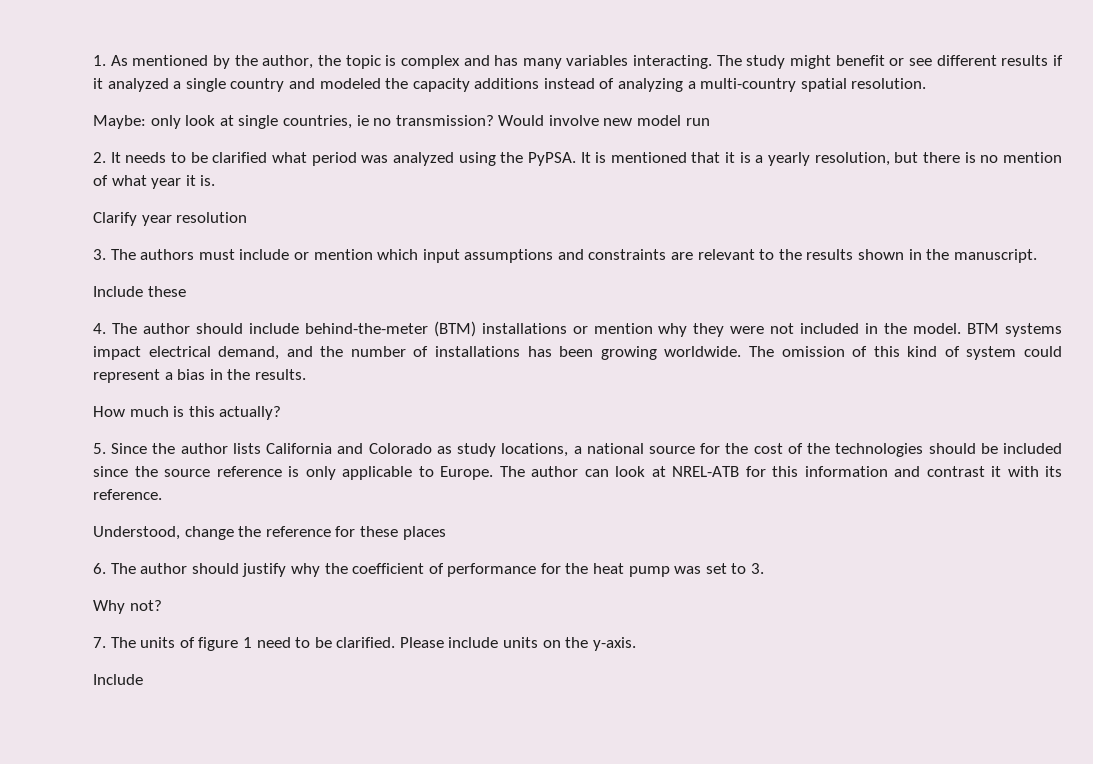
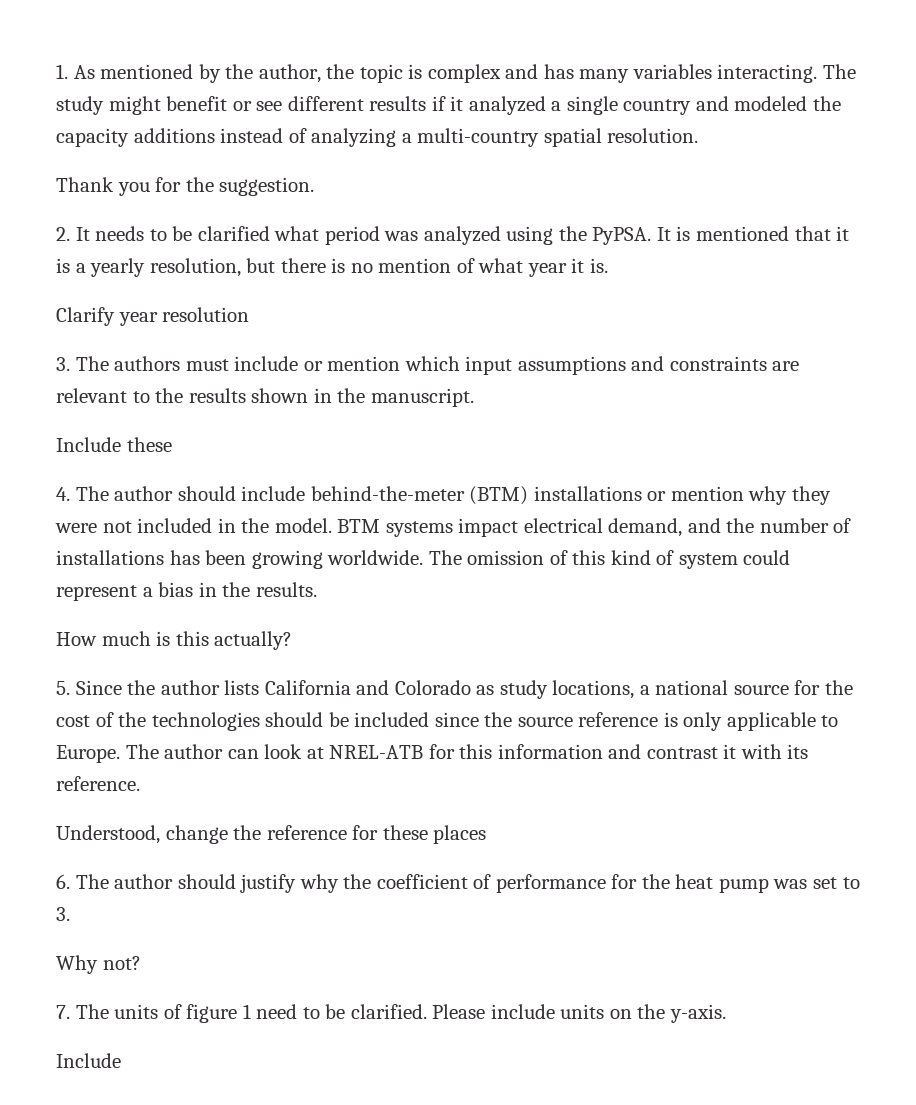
[93,115,710,129] Maybe: only look at single countries, ie no transmission? Would involve new model run -> [56,177,315,196] Thank you for the suggestion.

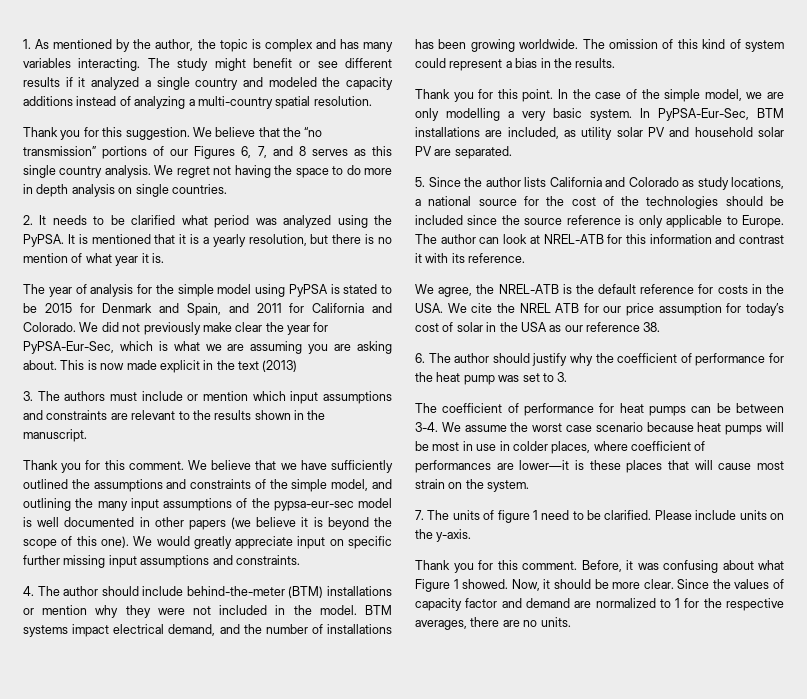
[185,177,315,196] the suggestion. -> [102,127,323,140] [23,146,392,159] [23,165,392,178] [23,184,227,197] this suggestion. We believe that the “no transmission” portions of our Figures 6, 7, and 8 serves as this single country analysis. We regret not having the space to do more in depth analysis on single countries.
[56,307,250,326] Clarify year resolution -> [23,284,392,297] [23,303,393,316] [23,322,329,335] [23,341,393,354] [23,360,298,373] The year of analysis for the simple model using PyPSA is stated to be 2015 for Denmark and Spain, and 2011 for California and Colorado. We did not previously make clear the year for PyPSA-Eur-Sec, which is what we are assuming you are asking about. This is now made explicit in the text (2013)
[56,437,172,452] Include these -> [23,460,393,473] [23,479,392,492] [23,498,392,511] [23,517,392,530] [23,536,393,549] [23,555,300,568] Thank you for this comment. We believe that we have sufficiently outlined the assumptions and constraints of the simple model, and outlining the many input assumptions of the pypsa-eur-sec model is well documented in other papers (we believe it is beyond the scope of this one). We would greatly appreciate input on specific further missing input assumptions and constraints.
[56,631,293,650] How much is this actually? -> [415,89,784,102] [415,108,784,121] [415,127,784,140] [415,146,512,159] Thank you for this point. In the case of the simple model, we are only modelling a very basic system. In PyPSA-Eur-Sec, BTM installations are included, as utility solar PV and household solar PV are separated.
[56,825,487,844] Understood, change the reference for these places -> [415,284,784,297] [415,303,784,316] [415,322,661,332] We agree, the NREL-ATB is the default reference for costs in the USA. We cite the NREL ATB for our price assumption for today’s cost of solar in the USA as our reference 38.
[56,955,141,974] Why not? -> [415,403,784,416] [415,422,784,435] [415,441,706,454] [415,460,784,473] [415,479,530,492] The coefficient of performance for heat pumps can be between 3-4. We assume the worst case scenario because heat pumps will be most in use in colder places, where coefficient of performances are lower—it is these places that will cause most strain on the system.
[56,1053,121,1068] Include -> [415,560,784,573] [415,579,784,592] [415,598,784,611] [415,617,571,630] Thank you for this comment. Before, it was confusing about what Figure 1 showed. Now, it should be more clear. Since the values of capacity factor and demand are normalized to 1 for the respective averages, there are no units.

